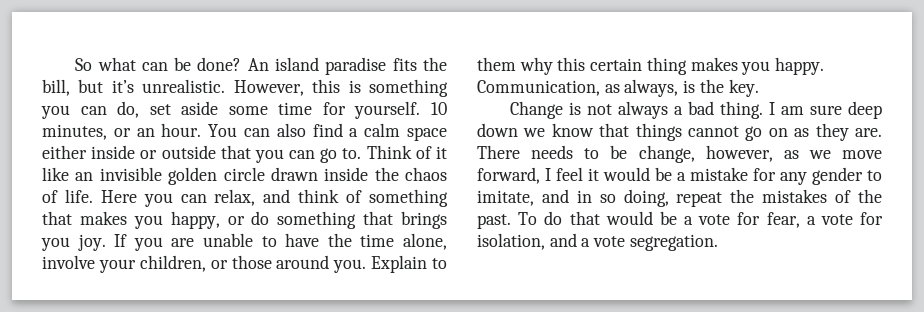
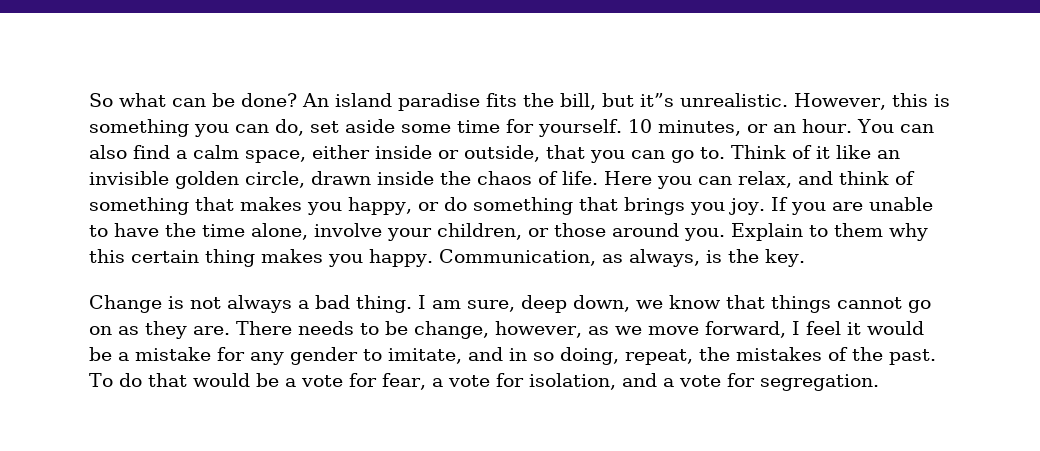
[111,80,134,93] it’s -> [640,93,674,107] it”s
[407,127,448,141] space -> [245,150,306,163] space,
[161,145,216,159] outside -> [464,145,540,162] outside,
[223,167,265,181] circle -> [245,171,305,188] circle,
[810,101,882,119] [477,123,518,137] sure deep down -> [467,295,630,313] sure, deep down,
[676,192,723,207] repeat -> [625,349,693,365] repeat,
(626, 241) none -> [726,373,755,387] for

